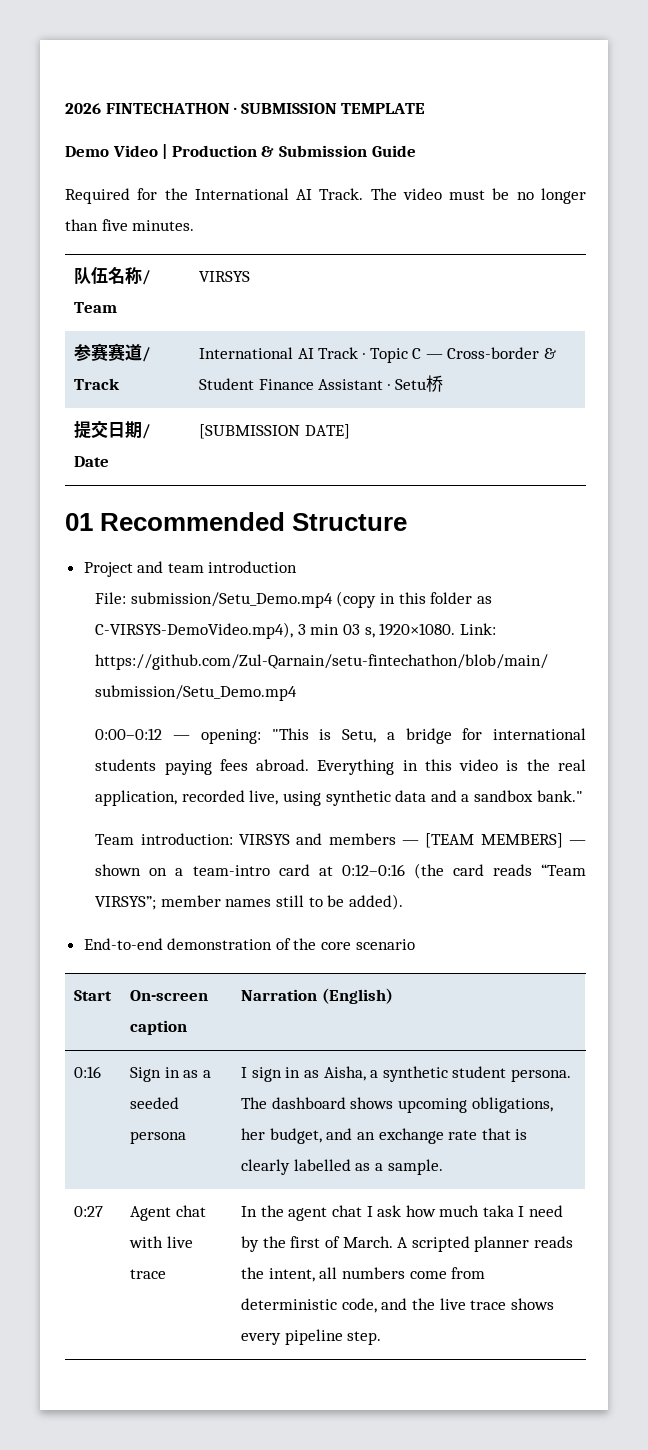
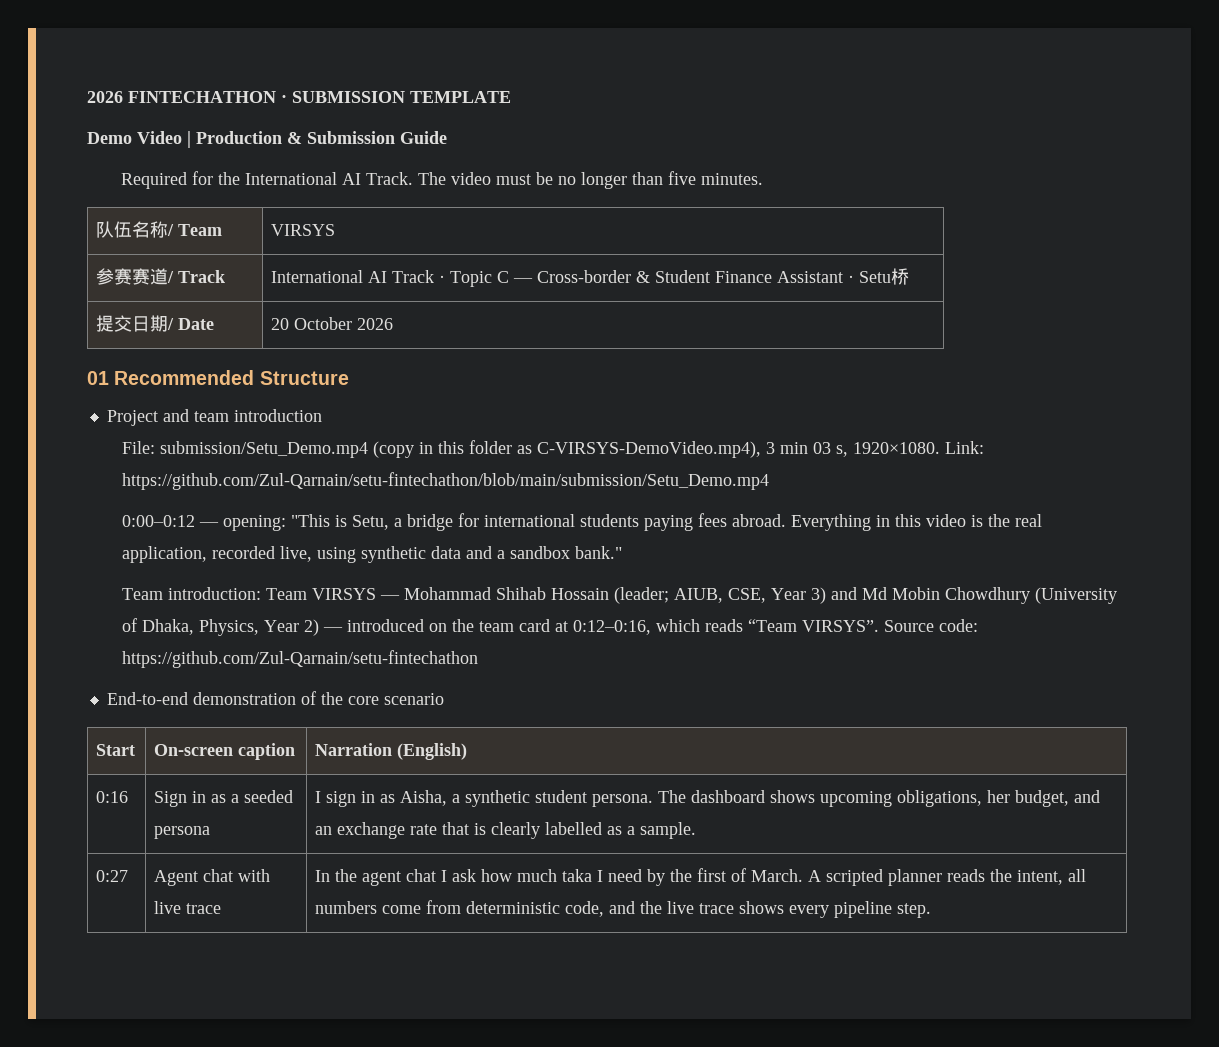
[199,424,350,439] [SUBMISSION DATE] -> [271,317,394,330] 20 October 2026
[238,833,586,848] [95,863,586,879] [95,894,403,910] VIRSYS and members — [TEAM MEMBERS] — shown on a team-intro card at 0:12–0:16 (the card reads “Team VIRSYS”; member names still to be added). -> [266,587,1118,604] [122,618,979,636] [122,650,479,668] Team VIRSYS — Mohammad Shihab Hossain (leader; AIUB, CSE, Year 3) and Md Mobin Chowdhury (University of Dhaka, Physics, Year 2) — introduced on the team card at 0:12–0:16, which reads “Team VIRSYS”. Source code: https://github.com/Zul-Qarnain/setu-fintechathon

